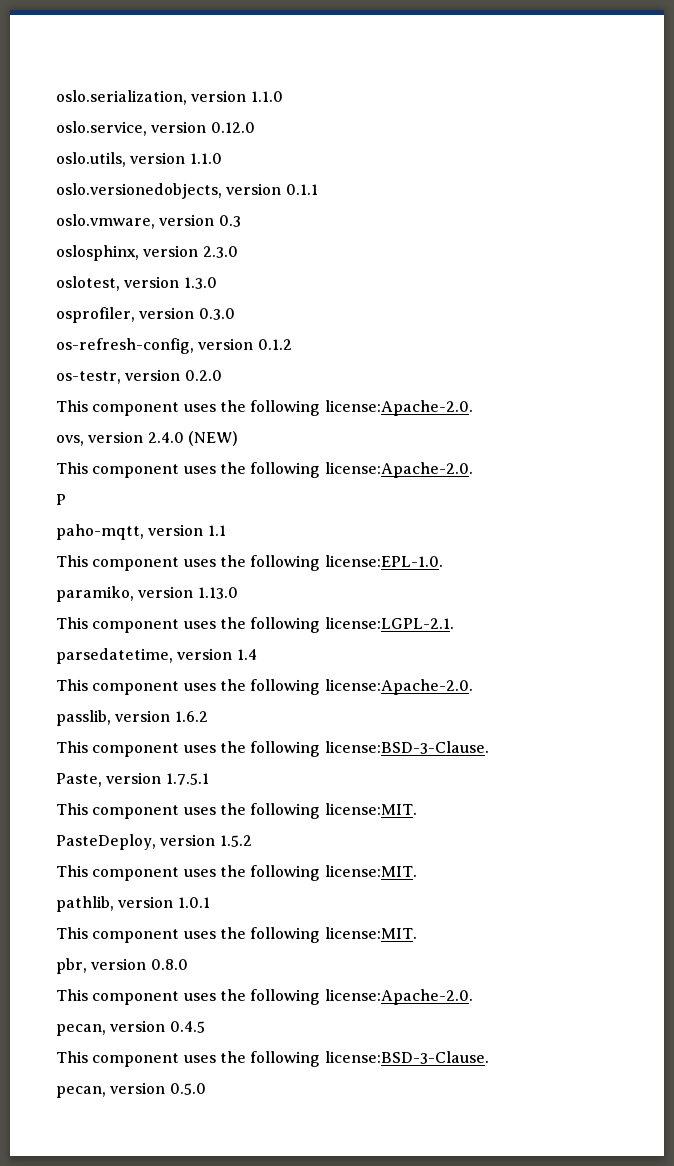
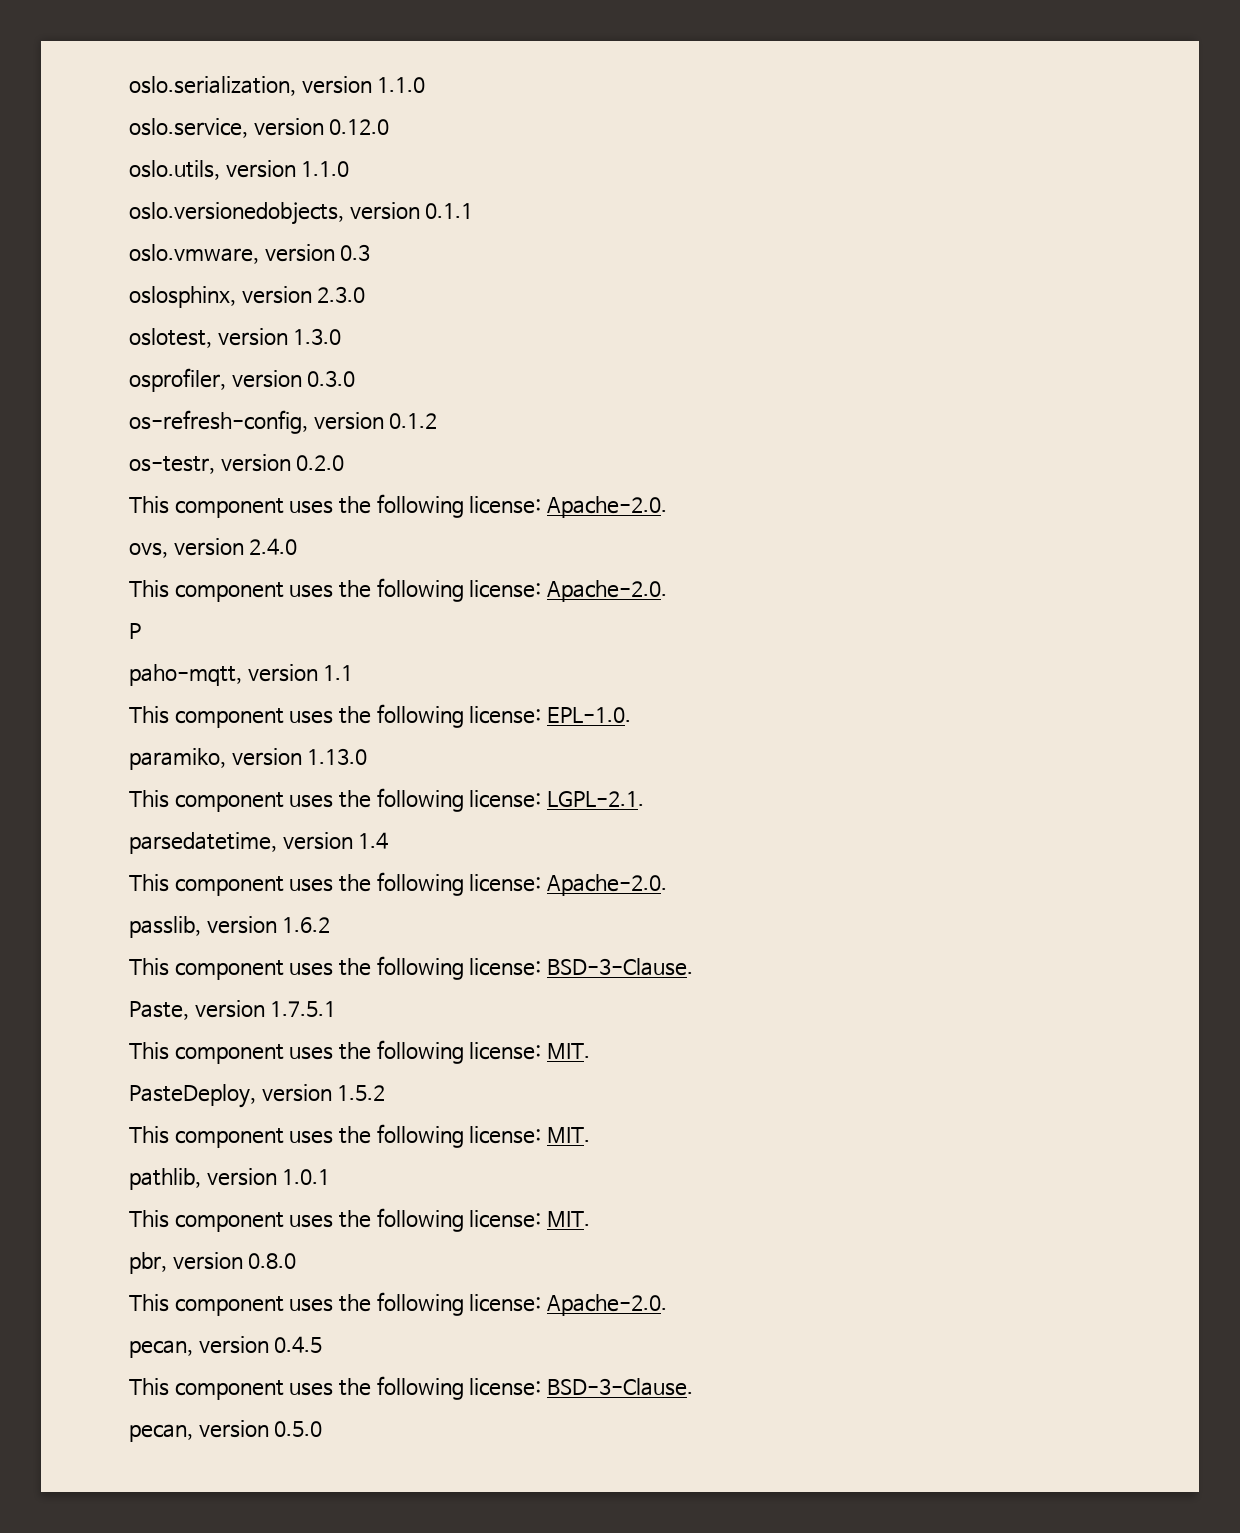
[324,400,473,416] license:Apache-2.0. -> [469,496,668,518] license: Apache-2.0.
[187,431,238,446] [56,462,473,478] (NEW) // This component uses the following license:Apache-2.0. -> [129,578,668,602] // This component uses the following license: Apache-2.0.
[324,555,443,567] license:EPL-1.0. -> [469,706,632,724] license: EPL-1.0.
[324,617,454,629] license:LGPL-2.1. -> [469,790,645,808] license: LGPL-2.1.
[324,679,473,695] license:Apache-2.0. -> [469,874,668,896] license: Apache-2.0.
[324,741,489,754] license:BSD-3-Clause. -> [469,958,694,976] license: BSD-3-Clause.
[324,803,417,815] license:MIT. -> [469,1042,591,1060] license: MIT.
[324,865,417,877] license:MIT. -> [469,1126,591,1144] license: MIT.
[324,927,417,939] license:MIT. -> [469,1210,591,1228] license: MIT.
[324,989,473,1005] license:Apache-2.0. -> [469,1294,668,1316] license: Apache-2.0.
[324,1051,489,1064] license:BSD-3-Clause. -> [469,1378,694,1396] license: BSD-3-Clause.

